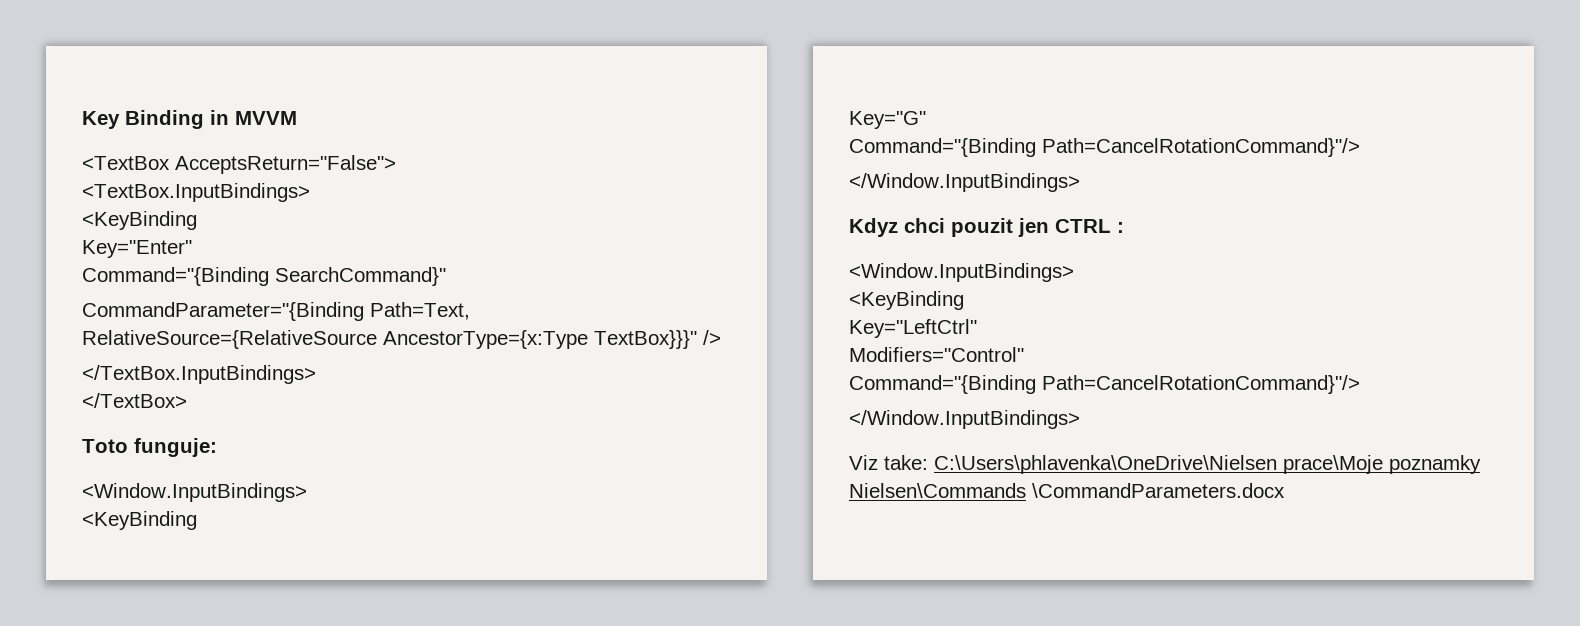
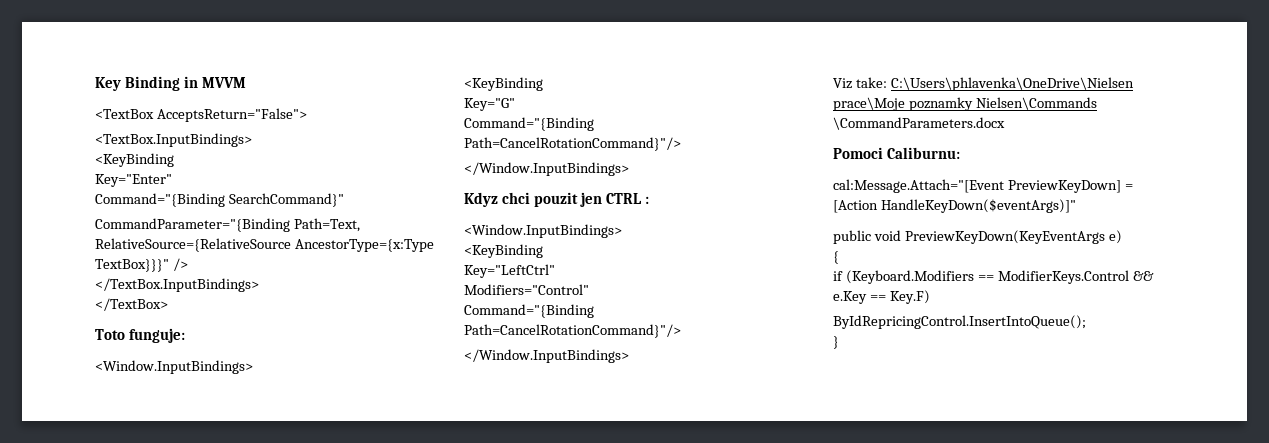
(1285, 490) none -> [833,147,960,159] [833,179,1133,193] [833,199,1076,213] [833,230,1122,244] [833,251,839,264] [833,270,1154,284] [833,290,930,304] [833,315,1086,329] [833,336,839,349] // Pomoci Caliburnu: // cal:Message.Attach="[Event PreviewKeyDown] = [Action HandleKeyDown($eventArgs)]" // public void PreviewKeyDown(KeyEventArgs e) // { // if (Keyboard.Modifiers == ModifierKeys.Control && e.Key == Key.F) // ByIdRepricingControl.InsertIntoQueue(); // }

